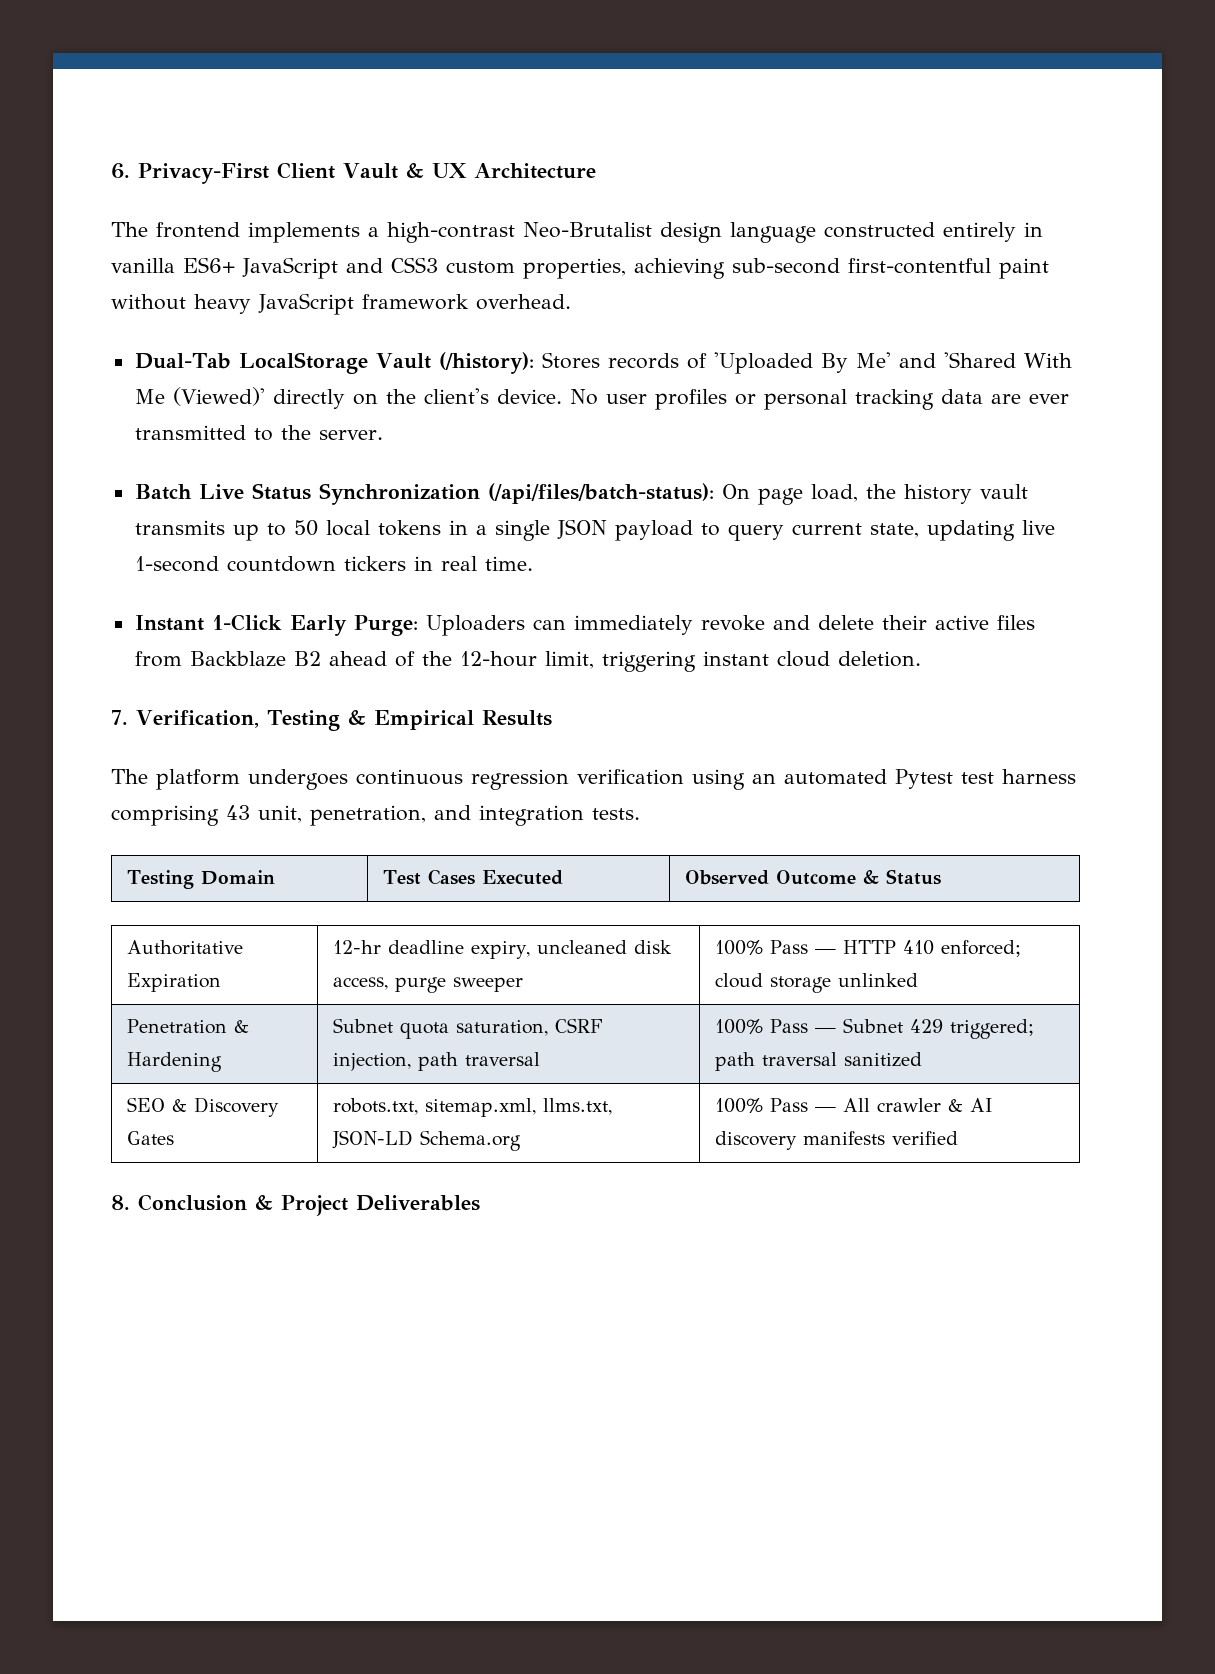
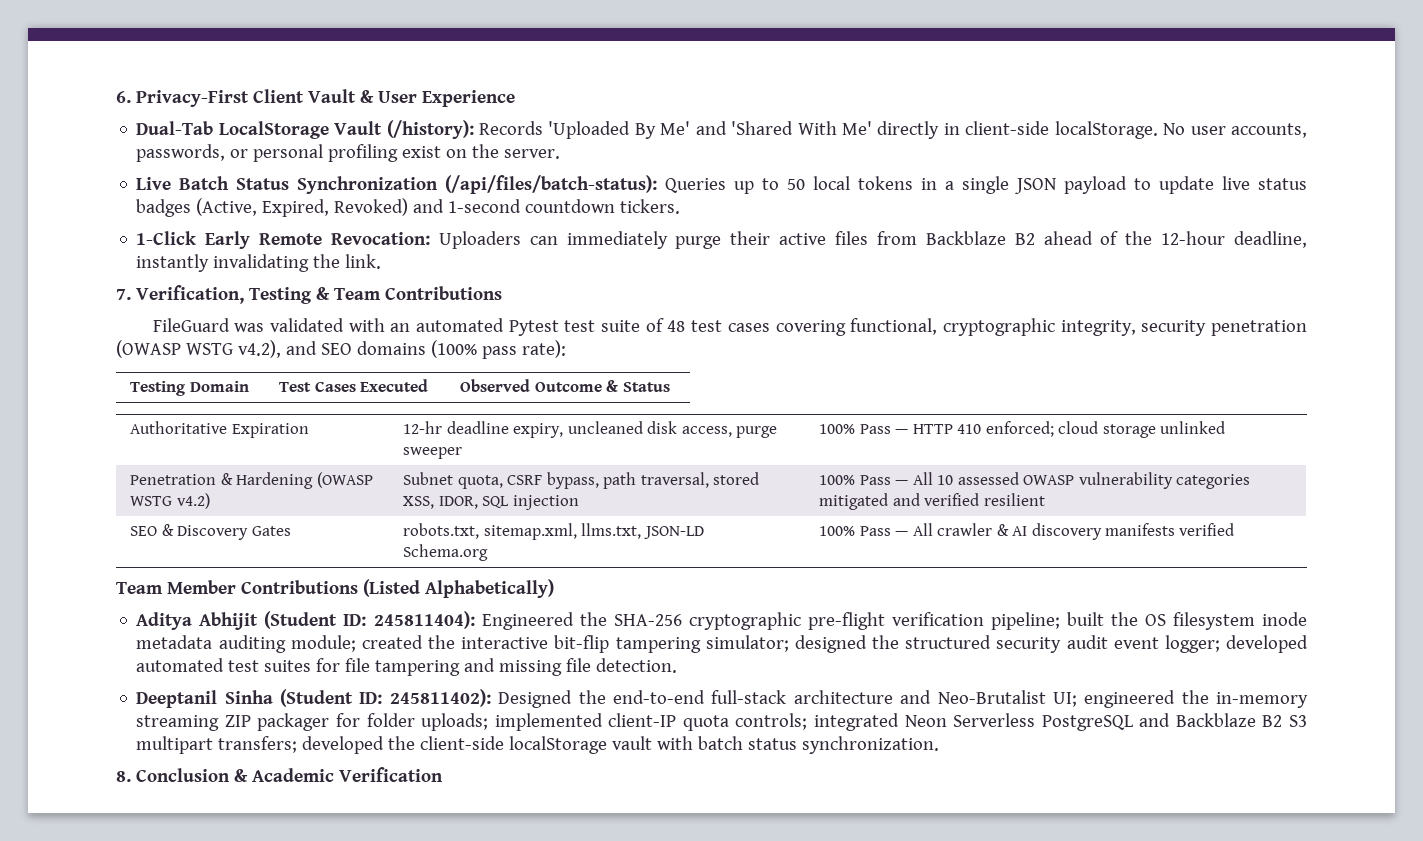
[431,163,596,179] [111,222,1043,243] [111,257,1049,279] [111,293,571,315] UX Architecture // The frontend implements a high-contrast Neo-Brutalist design language constructed entirely in vanilla ES6+ JavaScript and CSS3 custom properties, achieving sub-second first-contentful paint without heavy JavaScript framework overhead. -> [377,90,515,107] User Experience
[541,352,707,369] Stores records of -> [479,121,544,135] Records
[134,387,1069,410] [134,425,273,441] Me (Viewed)' directly on the client's device. No user profiles or personal tracking data are ever transmitted to -> [842,121,1307,139] [136,144,468,162] Me' directly in client-side localStorage. No user accounts, passwords, or personal profiling exist on
[134,484,244,500] Batch Live -> [136,176,230,190] Live Batch
[721,484,1028,505] [134,520,225,535] On page load, the history vault transmits -> [665,178,727,193] Queries
[727,520,1055,541] [134,556,533,572] [134,614,874,636] query current state, updating live 1-second countdown tickers in real time. // Instant 1-Click Early Purge: Uploaders can immediately revoke and delete -> [1159,176,1308,194] [136,198,681,217] [136,231,722,249] update live status badges (Active, Expired, Revoked) and 1-second countdown tickers. // 1-Click Early Remote Revocation: Uploaders can immediately purge
[544,651,921,672] limit, triggering instant cloud deletion. -> [1234,231,1307,248] [136,254,382,272] deadline, instantly invalidating the link.
[373,710,552,730] [111,769,1076,790] [111,805,640,826] Empirical Results // The platform undergoes continuous regression verification using an automated Pytest test harness comprising 43 unit, penetration, and integration tests. -> [333,286,502,300] [152,318,1307,336] [116,340,566,359] Team Contributions // FileGuard was validated with an automated Pytest test suite of 48 test cases covering functional, cryptographic integrity, security penetration (OWASP WSTG v4.2), and SEO domains (100% pass rate):
[332,1018,603,1039] [332,1052,540,1071] [714,1018,1034,1039] [714,1052,922,1071] | Subnet quota saturation, CSRF injection, path traversal | 100% Pass — Subnet 429 triggered; path traversal sanitized -> [316,472,373,488] [130,493,210,509] [403,472,760,489] [403,495,579,510] [819,472,1251,489] [819,493,1045,510] (OWASP WSTG v4.2) | Subnet quota, CSRF bypass, path traversal, stored XSS, IDOR, SQL injection | 100% Pass — All 10 assessed OWASP vulnerability categories mitigated and verified resilient
(958, 1138) none -> [116,579,554,598] [136,611,1307,630] [136,635,1308,653] [136,658,678,676] [136,689,1309,708] [136,713,1308,731] [136,736,940,754] // Team Member Contributions (Listed Alphabetically) // Aditya Abhijit (Student ID: 245811404): Engineered the SHA-256 cryptographic pre-flight verification pipeline; built the OS filesystem inode metadata auditing module; created the interactive bit-flip tampering simulator; designed the structured security audit event logger; developed automated test suites for file tampering and missing file detection. // Deeptanil Sinha (Student ID: 245811402): Designed the end-to-end full-stack architecture and Neo-Brutalist UI; engineered the in-memory streaming ZIP packager for folder uploads; implemented client-IP quota controls; integrated Neon Serverless PostgreSQL and Backblaze B2 S3 multipart transfers; developed the client-side localStorage vault with batch status synchronization.
[281,1195,480,1216] Project Deliverables -> [251,767,443,782] Academic Verification

